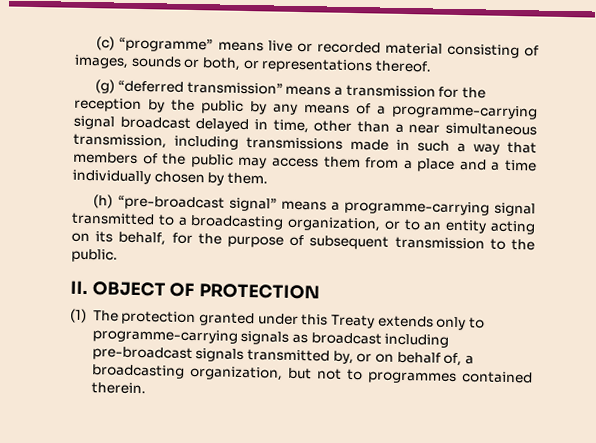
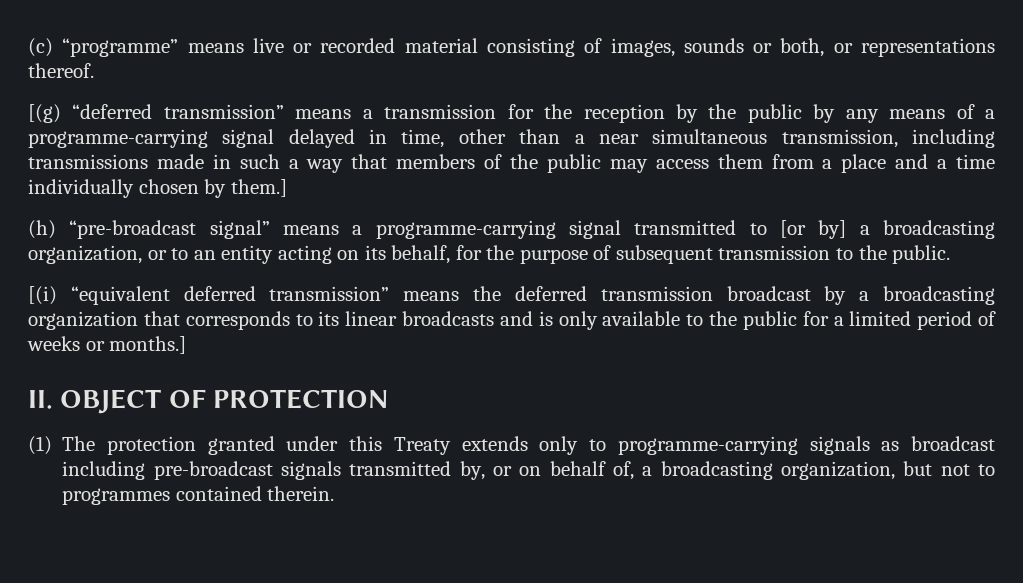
[95,79,116,94] (g) -> [28,104,61,123] [(g)
[119,116,191,129] broadcast -> (275, 138) none
[226,172,268,185] them. -> [230,179,287,197] them.]
(175, 220) none -> [780,220,847,239] [or by]
(118, 255) none -> [28,286,996,305] [28,311,997,330] [27,336,187,354] // [(i) “equivalent deferred transmission” means the deferred transmission broadcast by a broadcasting organization that corresponds to its linear broadcasts and is only available to the public for a limited period of weeks or months.]

